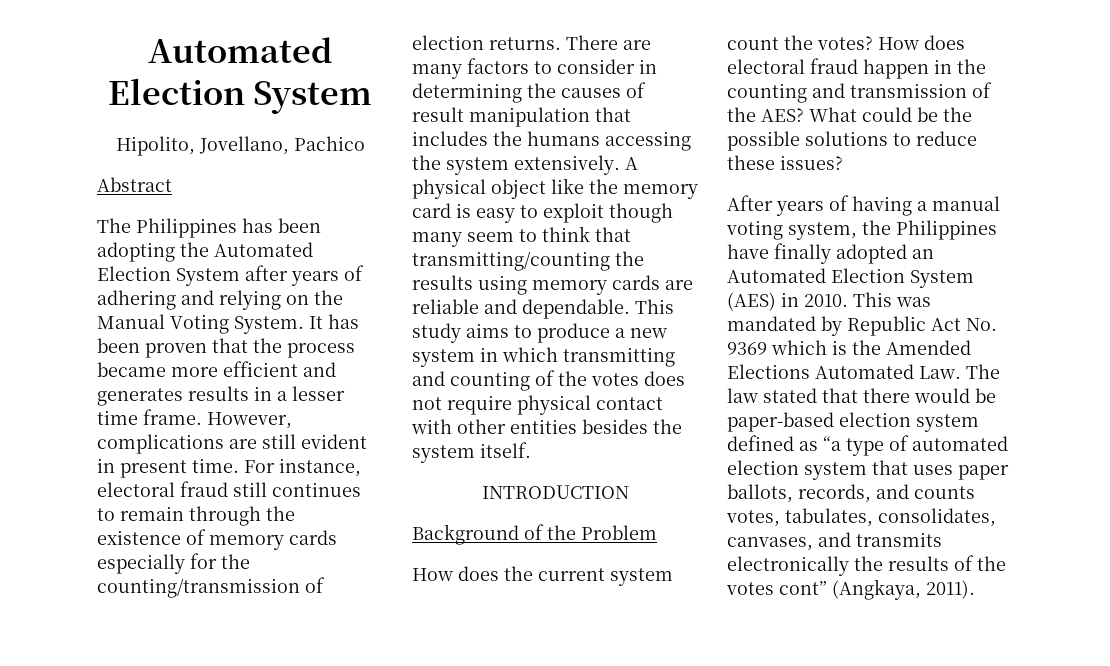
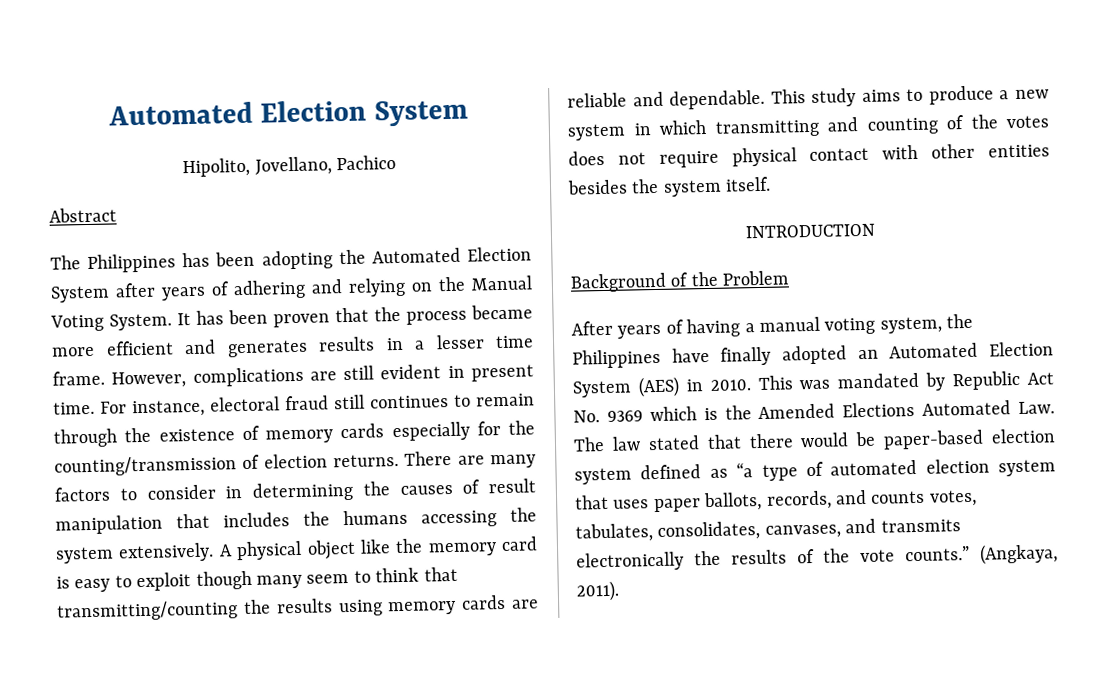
[412,566,673,586] [727,35,965,50] [727,58,986,79] [727,82,992,103] [727,107,972,122] [727,131,977,151] [727,155,843,170] // How does the current system count the votes? How does electoral fraud happen in the counting and transmission of the AES? What could be the possible solutions to reduce these issues? -> (790, 278) none
[726,581,827,595] votes cont” -> [860,545,970,563] vote counts.”

